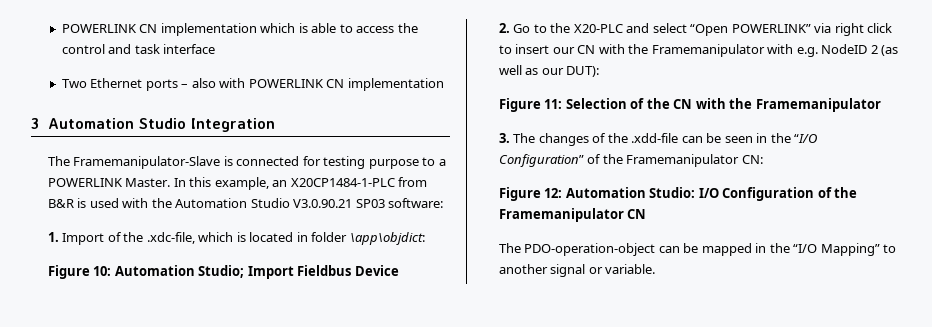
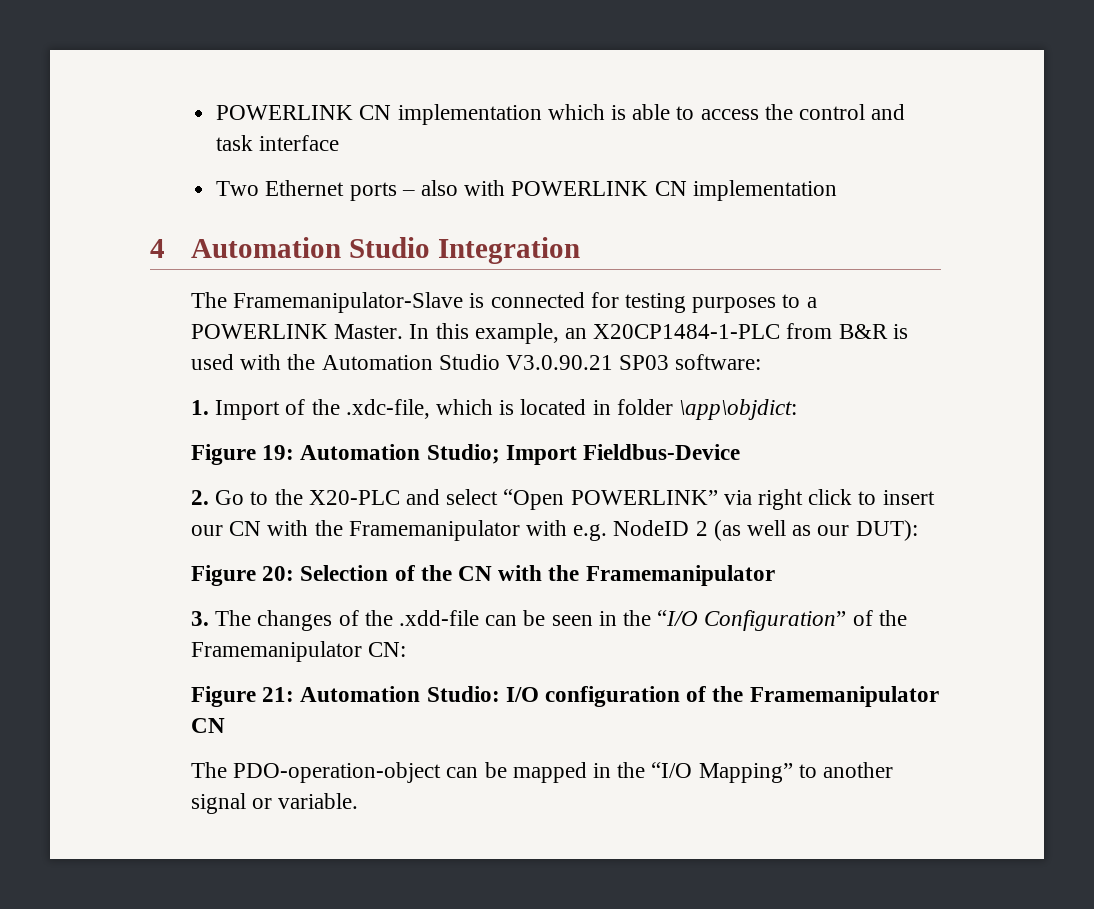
[31,118,39,129] 3 -> [150,239,165,258] 4
[368,159,419,169] purpose -> [692,297,777,313] purposes
[93,266,112,276] 10: -> [262,445,295,460] 19:
[297,265,399,276] Fieldbus Device -> [582,444,740,460] Fieldbus-Device
[544,99,563,109] 11: -> [262,566,295,581] 20:
[544,188,563,198] 12: -> [262,687,295,702] 21:
[722,187,815,201] Configuration -> [544,686,680,707] configuration

